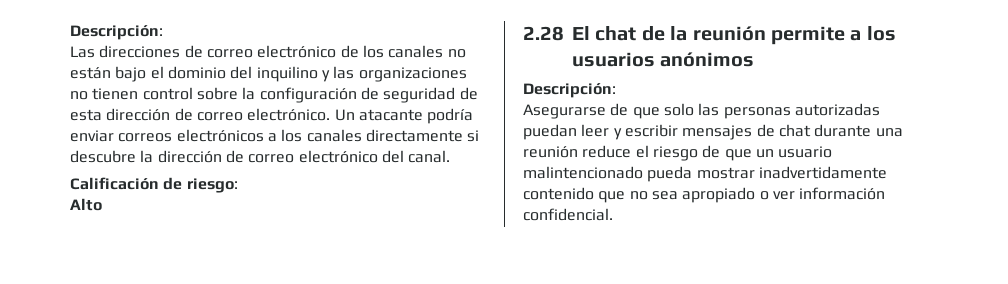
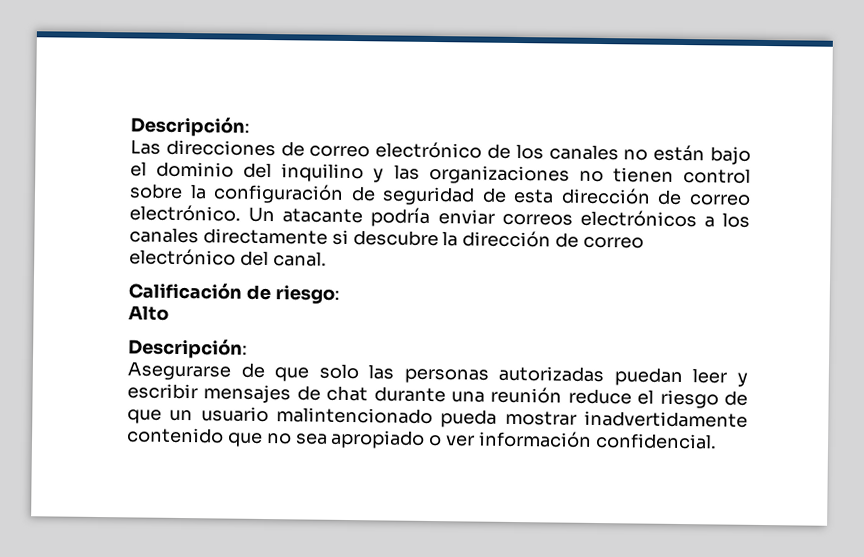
[523,26,896,45] [572,52,755,67] // 2.28 El chat de la reunión permite a los usuarios anónimos -> (169, 313) none

